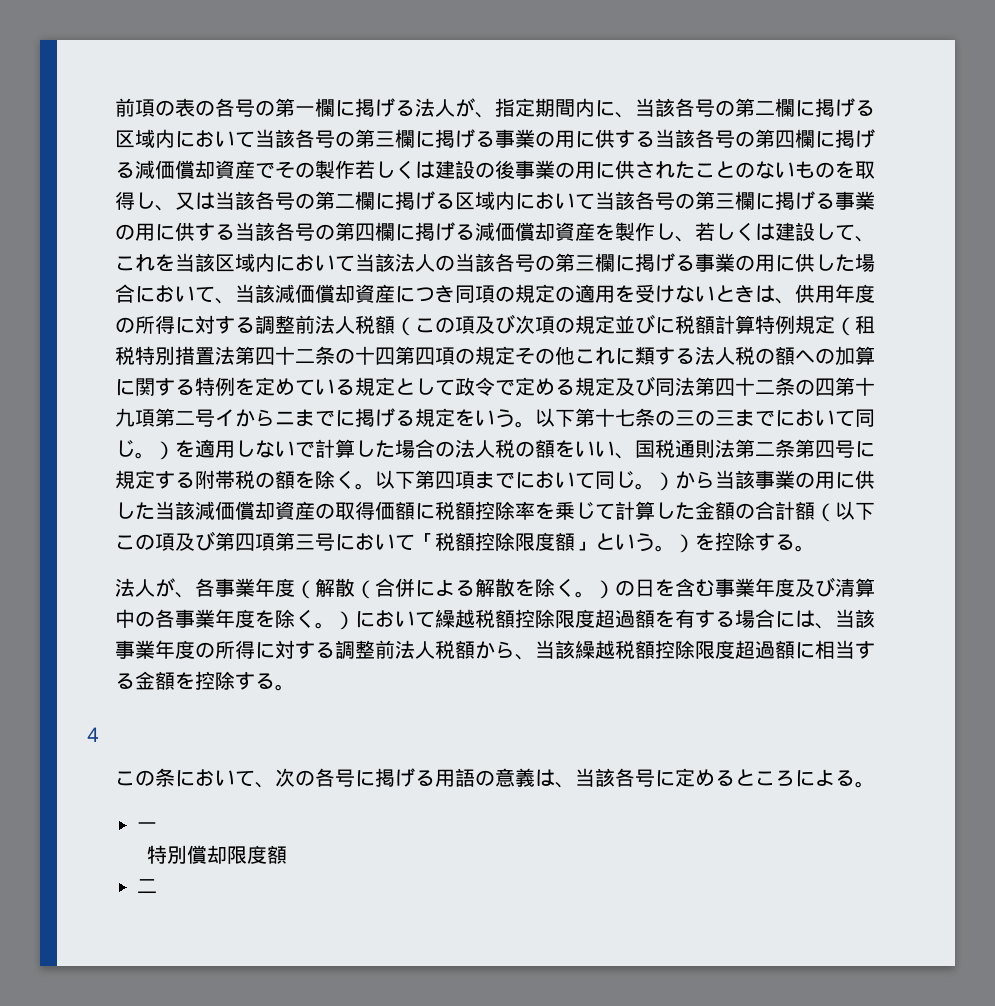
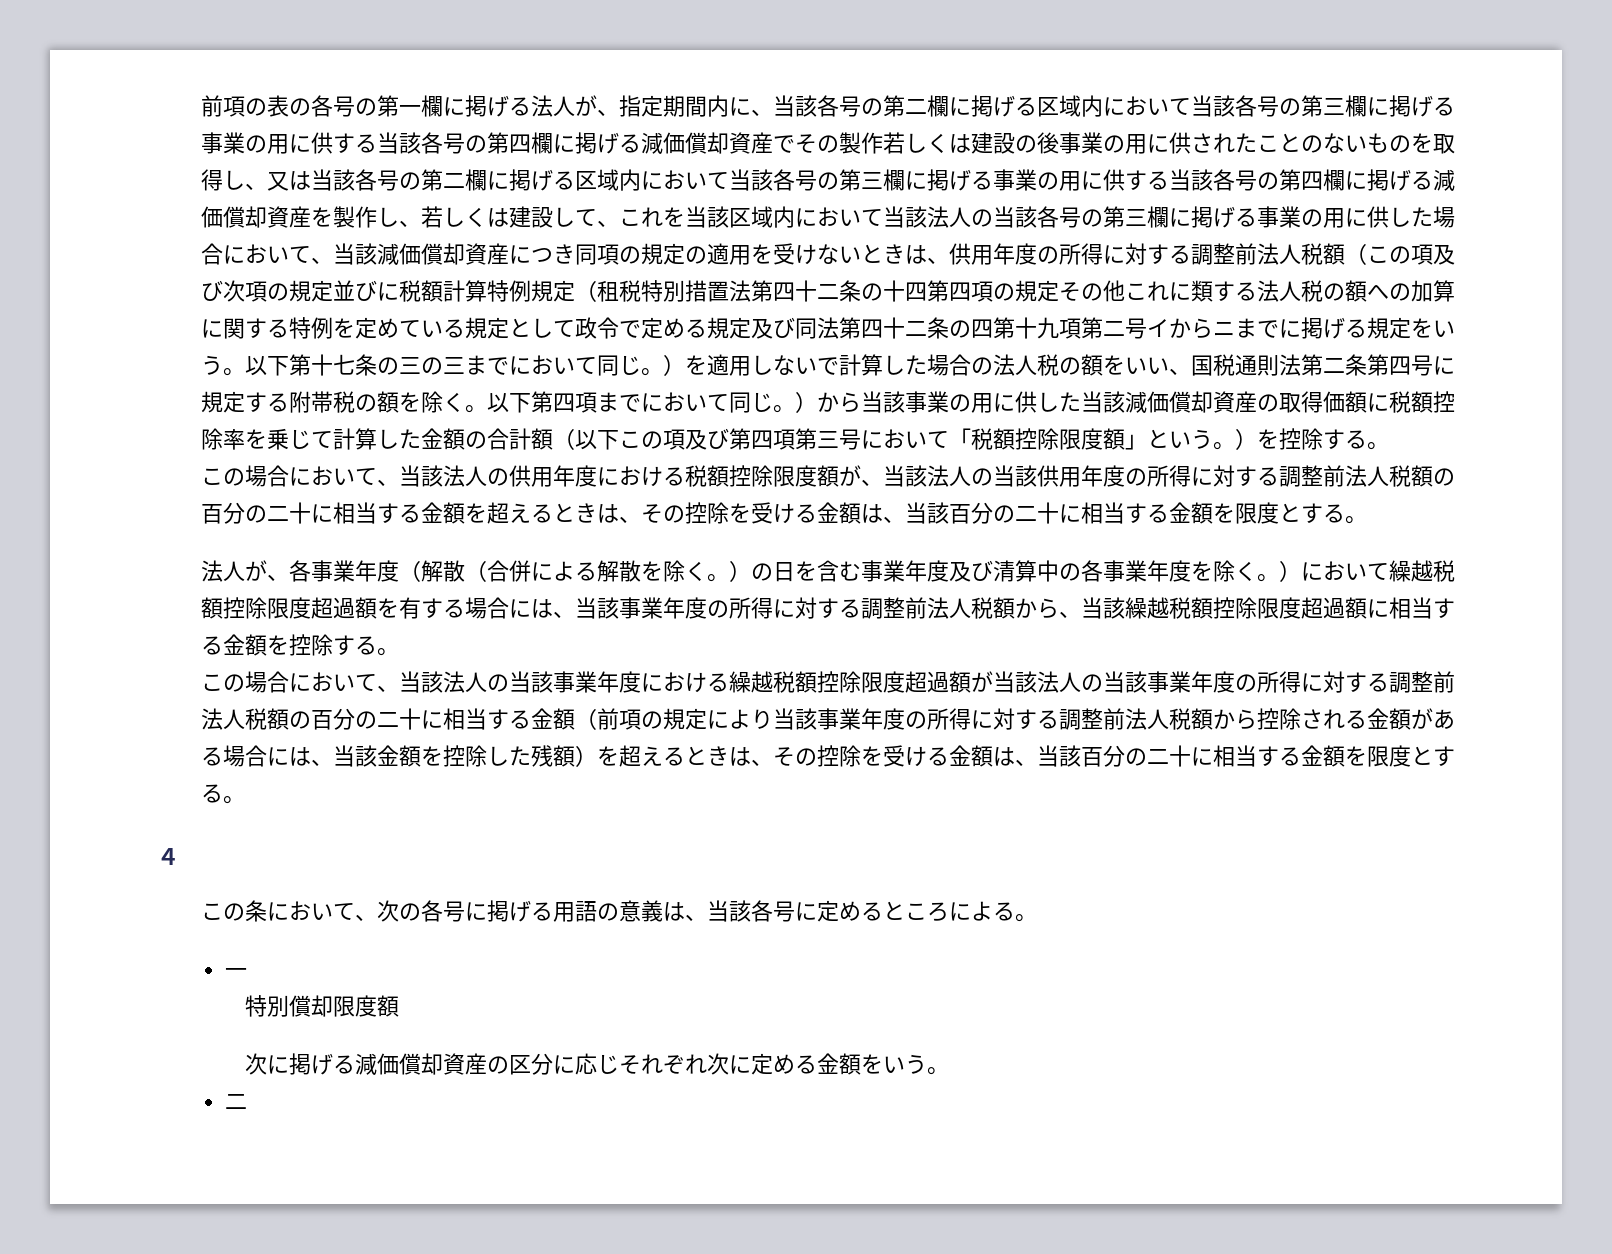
(815, 548) none -> [200,465,1455,487] [200,502,1367,524] // この場合において、当該法人の供用年度における税額控除限度額が、当該法人の当該供用年度の所得に対する調整前法人税額の百分の二十に相当する金額を超えるときは、その控除を受ける金額は、当該百分の二十に相当する金額を限度とする。
(295, 687) none -> [200,671,1455,693] [200,708,1455,730] [200,745,1455,767] [200,784,245,804] // この場合において、当該法人の当該事業年度における繰越税額控除限度超過額が当該法人の当該事業年度の所得に対する調整前法人税額の百分の二十に相当する金額（前項の規定により当該事業年度の所得に対する調整前法人税額から控除される金額がある場合には、当該金額を控除した残額）を超えるときは、その控除を受ける金額は、当該百分の二十に相当する金額を限度とする。
(287, 854) none -> [244,1053,949,1075] // 次に掲げる減価償却資産の区分に応じそれぞれ次に定める金額をいう。

